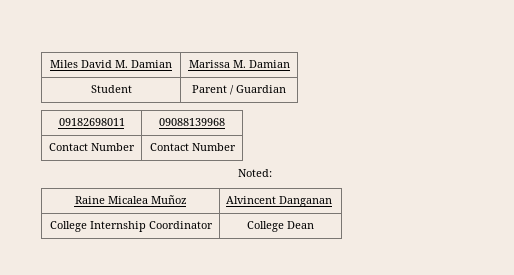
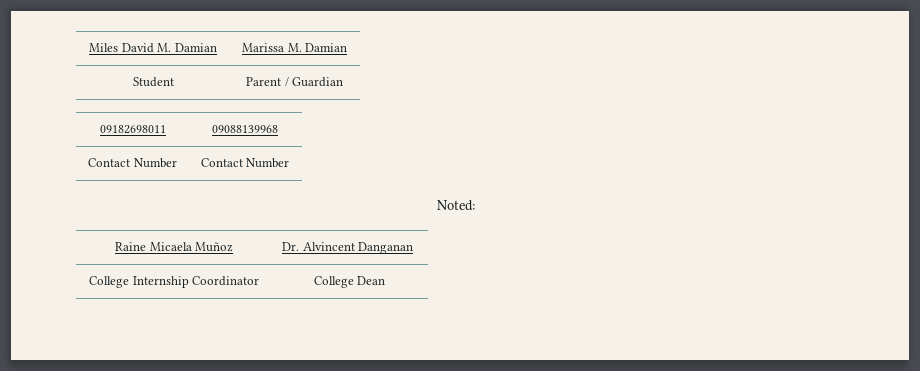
[107,196,148,204] Micalea -> [149,242,192,251] Micaela
(187, 199) none -> [282,242,300,251] Dr.

